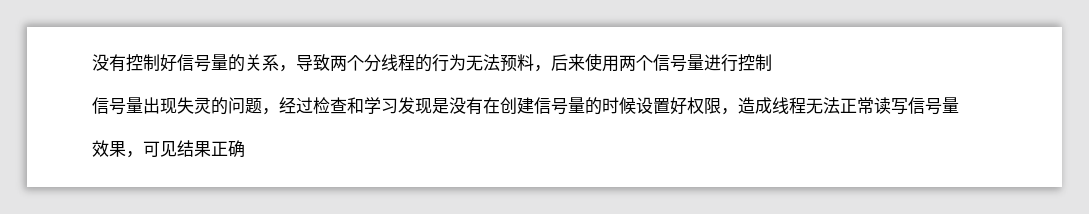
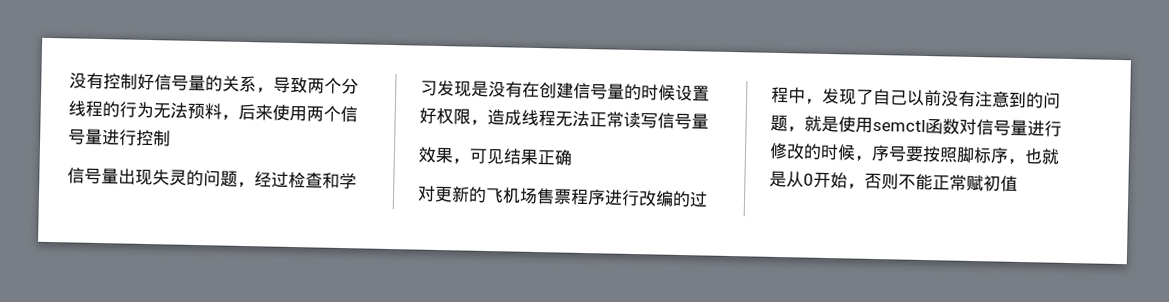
(245, 149) none -> [417,185,708,208] [771,86,1061,109] [770,114,1062,137] [769,142,1060,166] [769,170,1018,192] // 对更新的飞机场售票程序进行改编的过程中，发现了自己以前没有注意到的问题，就是使用semctl函数对信号量进行修改的时候，序号要按照脚标序，也就是从0开始，否则不能正常赋初值

